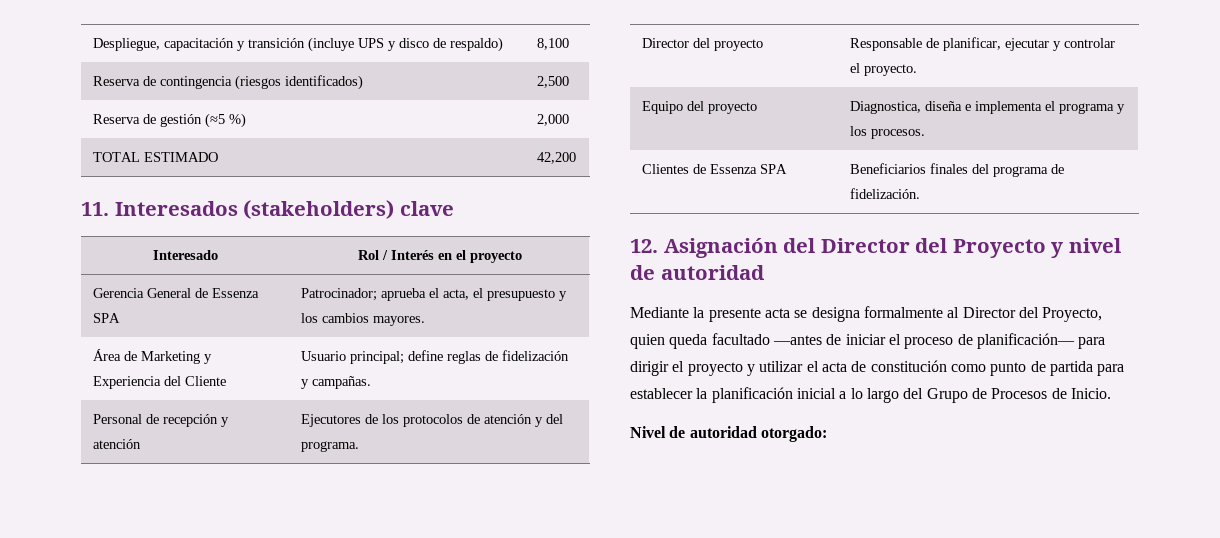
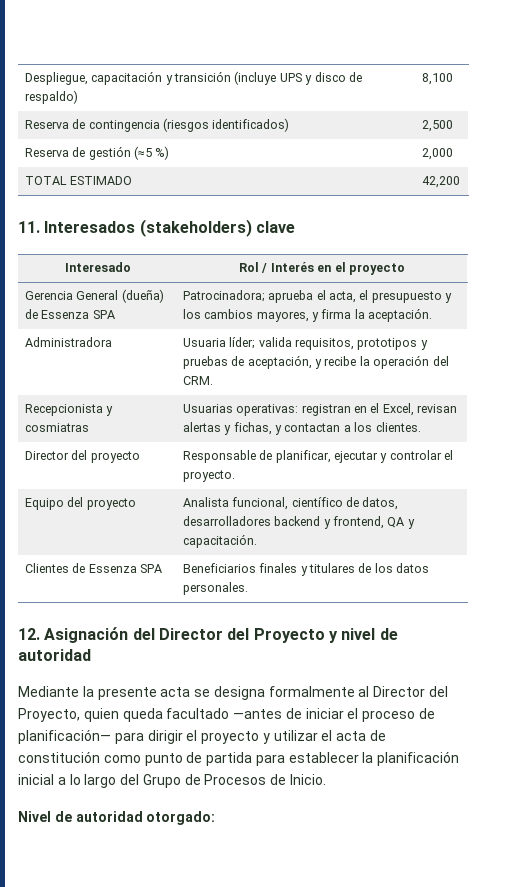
[194,288,259,298] [92,313,120,323] [300,288,377,301] de Essenza SPA | Patrocinador; -> [121,289,164,303] [24,309,115,319] [182,290,265,302] (dueña) de Essenza SPA | Patrocinadora;
[372,316,425,326] [92,349,212,364] [92,376,226,389] [300,350,569,364] [300,376,371,389] [92,414,229,427] [92,439,141,449] [300,414,563,427] [300,441,359,452] mayores. // Área de Marketing y Experiencia del Cliente | Usuario principal; define reglas de fidelización y campañas. // Personal de recepción y atención | Ejecutores de los protocolos de atención y del programa. -> [256,308,433,322] [24,337,112,347] [182,337,428,350] [182,355,449,369] [182,376,213,385] [24,404,114,416] [24,423,89,432] [182,403,458,416] [182,422,421,435] mayores, y firma la aceptación. // Administradora | Usuaria líder; valida requisitos, prototipos y pruebas de aceptación, y recibe la operación del CRM. // Recepcionista y cosmiatras | Usuarias operativas: registran en el Excel, revisan alertas y fichas, y contactan a los clientes.
[849,101,1125,114] [849,126,925,139] Diagnostica, diseña e implementa el programa y los procesos. -> [182,497,399,510] [182,516,415,529] [182,534,257,548] Analista funcional, científico de datos, desarrolladores backend y frontend, QA y capacitación.
[971,164,1064,177] [849,188,920,199] del programa de fidelización. -> [300,563,430,576] [182,582,248,595] y titulares de los datos personales.

